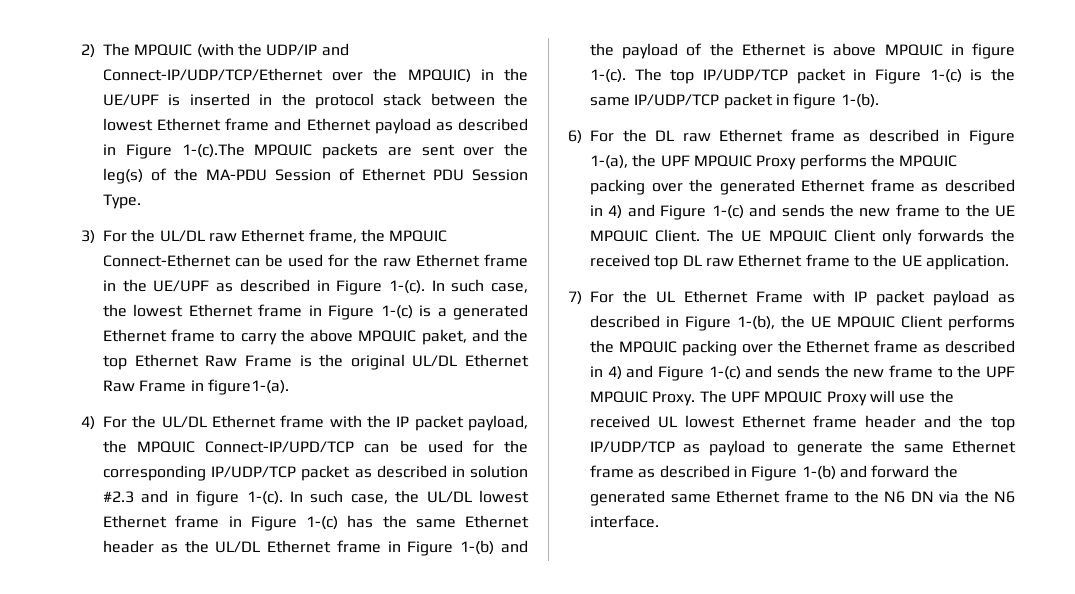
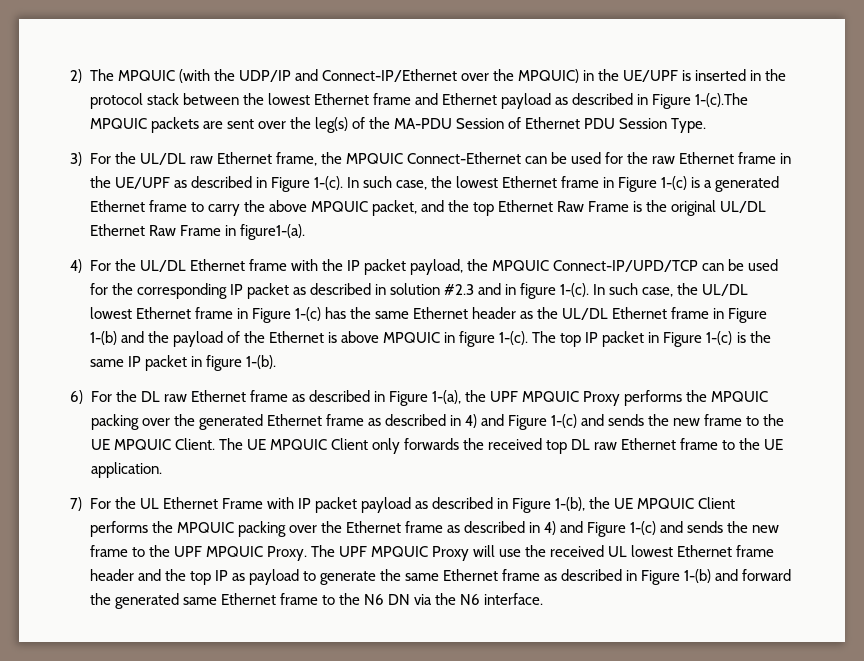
[103,68,323,81] Connect-IP/UDP/TCP/Ethernet -> [321,69,457,82] Connect-IP/Ethernet
[421,329,467,345] paket, -> [371,200,417,216] packet,
[211,466,297,478] IP/UDP/TCP -> [229,284,243,295] IP
[703,69,788,81] IP/UDP/TCP -> [585,332,599,343] IP
[634,94,720,106] IP/UDP/TCP -> [127,356,141,367] IP
[590,441,675,453] IP/UDP/TCP -> [214,570,228,581] IP

